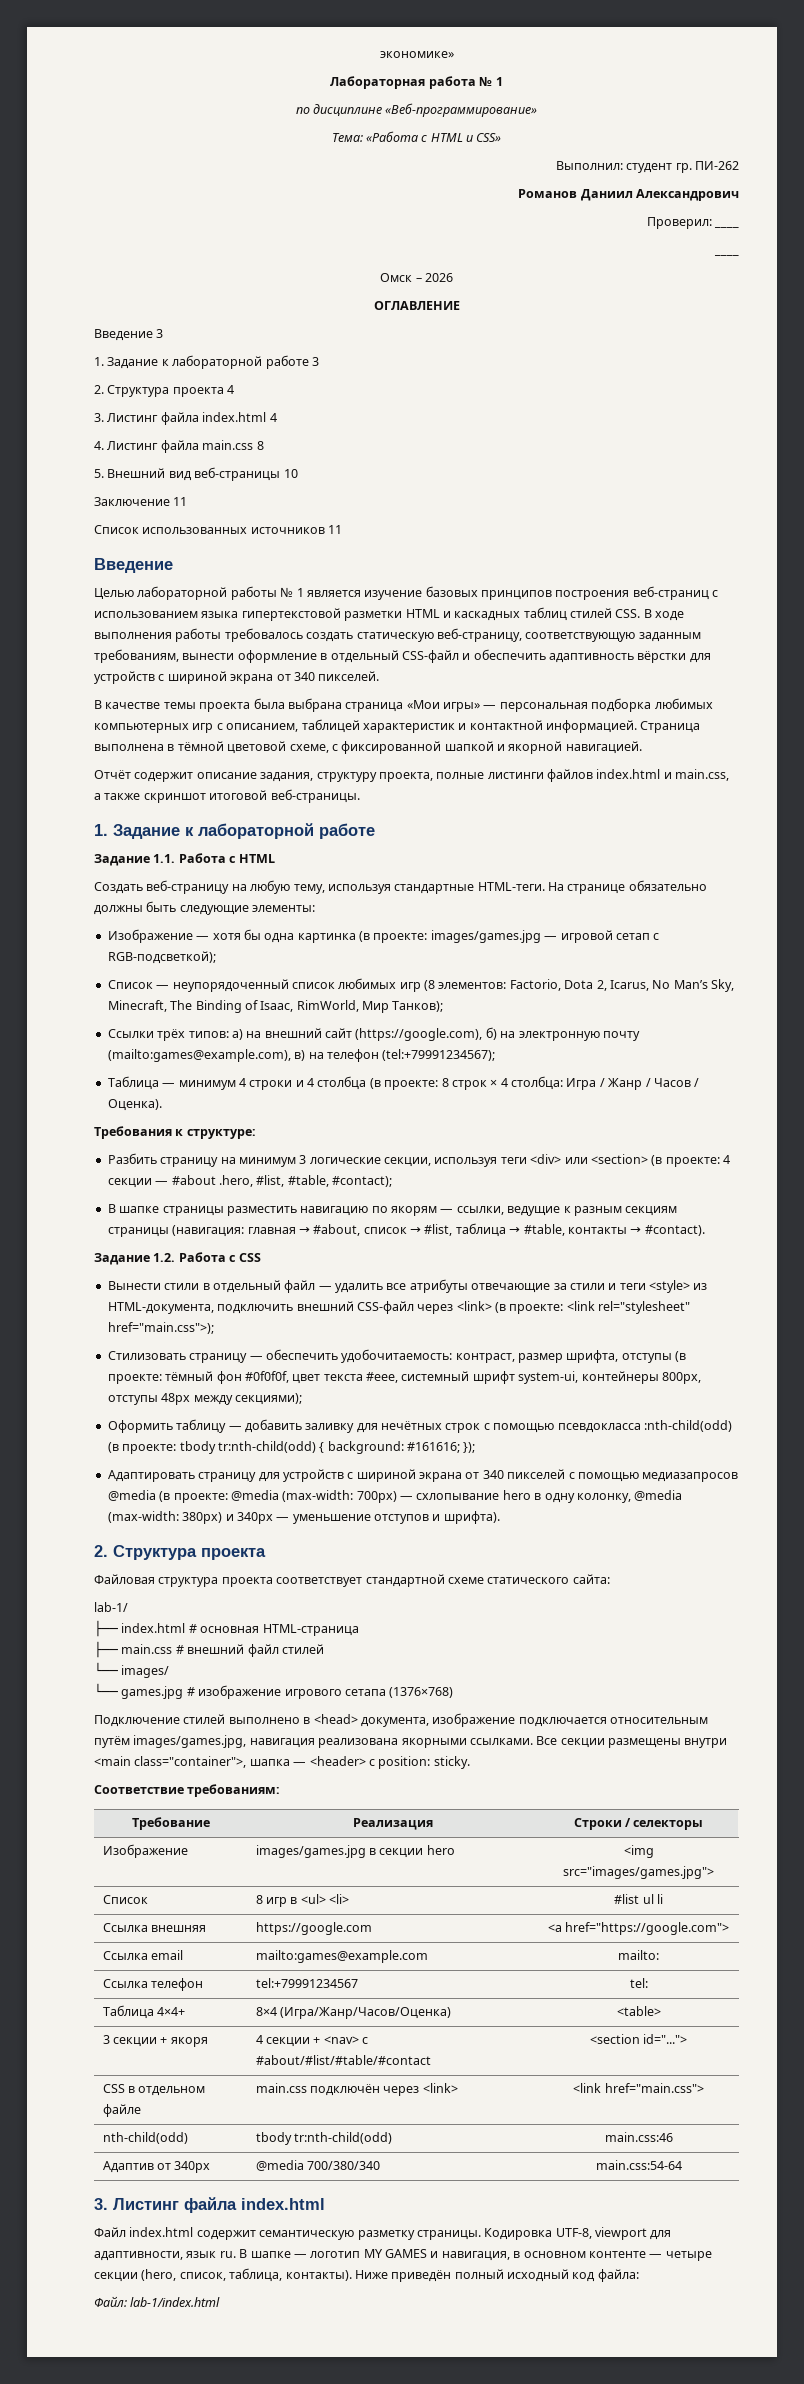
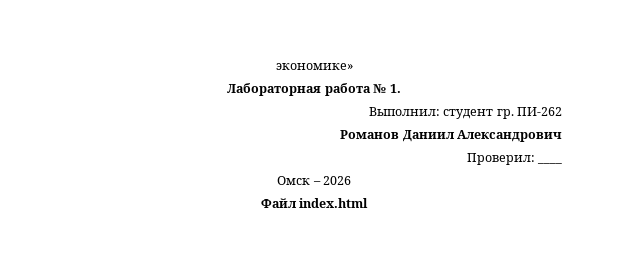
[495,77,503,86] [295,103,538,117] [331,131,502,142] 1 // по дисциплине «Веб-программирование» // Тема: «Работа с HTML и CSS» -> [389,84,401,93] 1.
[714,254,739,256] // ____ -> (562, 163) none
[373,301,460,310] [94,329,164,341] [94,355,319,369] [94,385,235,397] [94,412,277,425] [94,440,264,453] [94,467,298,481] [94,497,188,506] [94,525,343,534] [94,558,173,573] [94,586,719,600] [94,607,685,621] [94,628,701,642] [94,649,711,663] [94,671,380,684] [94,698,713,712] [94,719,701,733] [94,741,642,754] [94,769,730,782] [94,789,360,803] [94,823,375,839] [94,853,275,866] [94,880,707,894] [94,901,316,915] [107,929,660,943] [107,951,216,964] [107,978,734,992] [107,1000,444,1013] [107,1027,640,1041] [107,1049,496,1062] [107,1076,700,1090] [107,1099,162,1111] [94,1126,256,1139] [107,1153,730,1167] [107,1175,392,1188] [107,1204,678,1216] [107,1223,705,1237] [94,1252,261,1265] [107,1279,708,1293] [107,1301,691,1314] [107,1322,214,1334] [107,1349,687,1363] [107,1371,701,1384] [107,1393,302,1405] [107,1419,732,1433] [107,1441,476,1454] [107,1469,739,1482] [107,1490,683,1503] [107,1511,500,1524] [94,1545,266,1560] [94,1574,610,1587] [94,1602,128,1612] [94,1620,359,1637] [94,1641,324,1658] [94,1662,170,1678] [94,1683,454,1699] [94,1713,708,1727] [94,1735,728,1748] [94,1756,470,1769] [94,1784,281,1797] [132,1817,210,1830] [353,1818,433,1830] [573,1818,704,1830] [102,1844,188,1858] [255,1845,455,1858] [623,1845,654,1858] [563,1866,714,1879] [102,1895,148,1904] [255,1894,350,1907] [614,1894,663,1904] [102,1923,206,1932] [255,1922,372,1935] [547,1922,730,1935] [102,1950,183,1960] [255,1950,428,1963] [618,1950,659,1960] [102,1978,203,1991] [255,1978,358,1988] [629,1978,648,1988] [102,2005,185,2019] [255,2007,451,2019] [616,2006,661,2016] [102,2035,208,2047] [255,2035,369,2047] [255,2055,431,2065] [589,2034,688,2044] [102,2084,206,2096] [102,2104,141,2117] [255,2083,458,2096] [573,2083,704,2093] [102,2132,188,2144] [255,2132,392,2145] [604,2132,673,2142] [102,2161,211,2173] [255,2160,380,2171] [595,2160,682,2170] [94,2197,325,2213] [94,2227,672,2240] [94,2249,712,2261] [94,2268,639,2282] [94,2296,221,2307] ОГЛАВЛЕНИЕ // Введение 3 // 1. Задание к лабораторной работе 3 // 2. Структура проекта 4 // 3. Листинг файла index.html 4 // 4. Листинг файла main.css 8 // 5. Внешний вид веб-страницы 10 // Заключение 11 // Список использованных источников 11 // Введение // Целью лабораторной работы № 1 является изучение базовых принципов построения веб-страниц с использованием языка гипертекстовой разметки HTML и каскадных таблиц стилей CSS. В ходе выполнения работы требовалось создать статическую веб-страницу, соответствующую заданным требованиям, вынести оформление в отдельный CSS-файл и обеспечить адаптивность вёрстки для устройств с шириной экрана от 340 пикселей. // В качестве темы проекта была выбрана страница «Мои игры» — персональная подборка любимых компьютерных игр с описанием, таблицей характеристик и контактной информацией. Страница выполнена в тёмной цветовой схеме, с фиксированной шапкой и якорной навигацией. // Отчёт содержит описание задания, структуру проекта, полные листинги файлов index.html и main.css, а также скриншот итоговой веб-страницы. // 1. Задание к лабораторной работе // Задание 1.1. Работа с HTML // Создать веб-страницу на любую тему, используя стандартные HTML-теги. На странице обязательно должны быть следующие элементы: // Изображение — хотя бы одна картинка (в проекте: images/games.jpg — игровой сетап с RGB-подсветкой); // Список — неупорядоченный список любимых игр (8 элементов: Factorio, Dota 2, Icarus, No Man’s Sky, Minecraft, The Binding of Isaac, RimWorld, Мир Танков); // Ссылки трёх типов: а) на внешний сайт (https://google.com), б) на электронную почту (mailto:games@example.com), в) на телефон (tel:+79991234567); // Таблица — минимум 4 строки и 4 столбца (в проекте: 8 строк × 4 столбца: Игра / Жанр / Часов / Оценка). // Требования к структуре: // Разбить страницу на минимум 3 логические секции, используя теги <div> или <section> (в проекте: 4 секции — #about .hero, #list, #table, #contact); // В шапке страницы разместить навигацию по якорям — ссылки, ведущие к разным секциям страницы (навигация: главная → #about, список → #list, таблица → #table, контакты → #contact). // Задание 1.2. Работа с CSS // Вынести стили в отдельный файл — удалить все атрибуты отвечающие за стили и теги <style> из HTML-документа, подключить внешний CSS-файл через <link> (в проекте: <link rel="stylesheet" href="main.css">); // Стилизовать страницу — обеспечить удобочитаемость: контраст, размер шрифта, отступы (в проекте: тёмный фон #0f0f0f, цвет текста #eee, системный шрифт system-ui, контейнеры 800px, отступы 48px между секциями); // Оформить таблицу — добавить заливку для нечётных строк с помощью псевдокласса :nth-child(odd) (в проекте: tbody tr:nth-child(odd) { background: #161616; }); // Адаптировать страницу для устройств с шириной экрана от 340 пикселей с помощью медиазапросов @media (в проекте: @media (max-width: 700px) — схлопывание hero в одну колонку, @media (max-width: 380px) и 340px — уменьшение отступов и шрифта). // 2. Структура проекта // Файловая структура проекта соответствует стандартной схеме статического сайта: // lab-1/ // ├── index.html # основная HTML-страница // ├── main.css # внешний файл стилей // └── images/ // └── games.jpg # изображение игрового сетапа (1376×768) // Подключение стилей выполнено в <head> документа, изображение подключается относительным путём images/games.jpg, навигация реализована якорными ссылками. Все секции размещены внутри <main class="container">, шапка — <header> с position: sticky. // Соответствие требованиям: // Требование | Реализация | Строки / селекторы // Изображение | images/games.jpg в секции hero | <img src="images/games.jpg"> // Список | 8 игр в <ul> <li> | #list ul li // Ссылка внешняя | https://google.com | <a href="https://google.com"> // Ссылка email | mailto:games@example.com | mailto: // Ссылка телефон | tel:+79991234567 | tel: // Таблица 4×4+ | 8×4 (Игра/Жанр/Часов/Оценка) | <table> // 3 секции + якоря | 4 секции + <nav> с #about/#list/#table/#contact | <section id="..."> // CSS в отдельном файле | main.css подключён через <link> | <link href="main.css"> // nth-child(odd) | tbody tr:nth-child(odd) | main.css:46 // Адаптив от 340px | @media 700/380/340 | main.css:54-64 // 3. Листинг файла index.html // Файл index.html содержит семантическую разметку страницы. Кодировка UTF-8, viewport для адаптивности, язык ru. В шапке — логотип MY GAMES и навигация, в основном контенте — четыре секции (hero, список, таблица, контакты). Ниже приведён полный исходный код файла: // Файл: lab-1/index.html -> [260,198,369,208] Файл index.html

